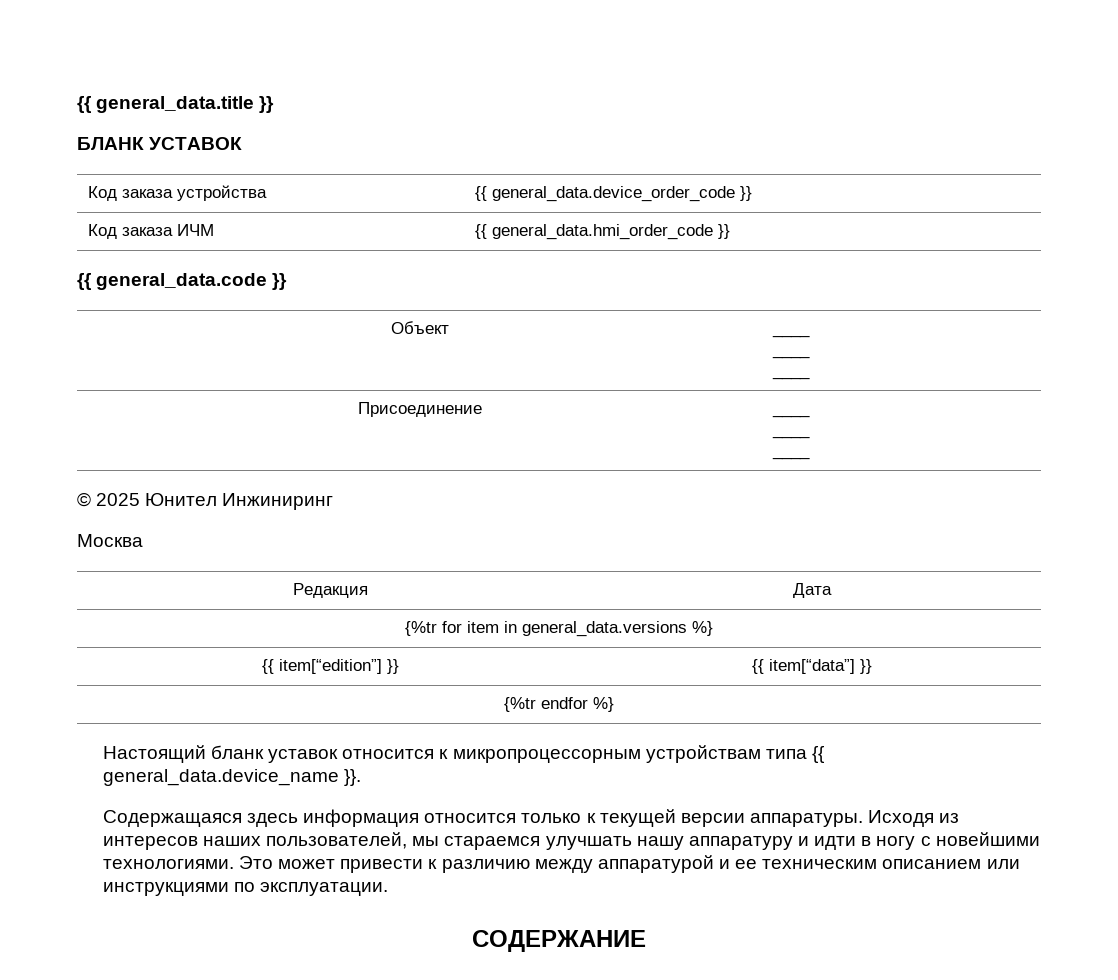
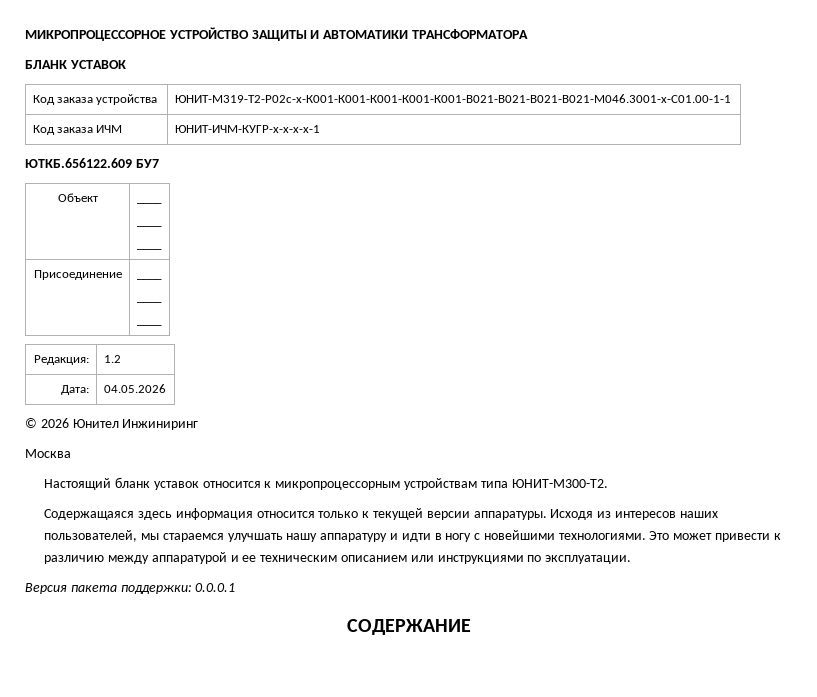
[77,96,275,113] {{ general_data.title }} -> [25,27,528,41] МИКРОПРОЦЕССОРНОЕ УСТРОЙСТВО ЗАЩИТЫ И АВТОМАТИКИ ТРАНСФОРМАТОРА
[475,186,753,202] {{ general_data.device_order_code }} -> [174,94,731,103] ЮНИТ-М319-Т2-Р02с-х-К001-К001-К001-К001-К001-В021-В021-В021-В021-М046.3001-х-С01.00-1-1
[475,224,731,240] [77,273,288,290] {{ general_data.hmi_order_code }} // {{ general_data.code }} -> [174,125,320,133] [25,158,159,168] ЮНИТ-ИЧМ-КУГР-х-х-х-х-1 // ЮТКБ.656122.609 БУ7
(811, 458) none -> [34,355,90,365] [103,355,121,363] [61,385,90,395] [103,384,166,393] // Редакция: | 1.2 // Дата: | 04.05.2026
[96,493,141,506] 2025 -> [40,418,69,428] 2026
[292,583,368,598] [792,583,832,598] [405,621,713,637] [261,659,399,674] [751,659,872,674] [504,697,614,712] // Редакция | Дата // {%tr for item in general_data.versions %} // {{ item[“edition”] }} | {{ item[“data”] }} // {%tr endfor %} -> (71, 453) none
[811,746,825,763] [102,769,362,786] {{ general_data.device_name }}. -> [511,479,608,488] ЮНИТ-М300-Т2.
(389, 889) none -> [25,583,236,594] // Версия пакета поддержки: 0.0.0.1

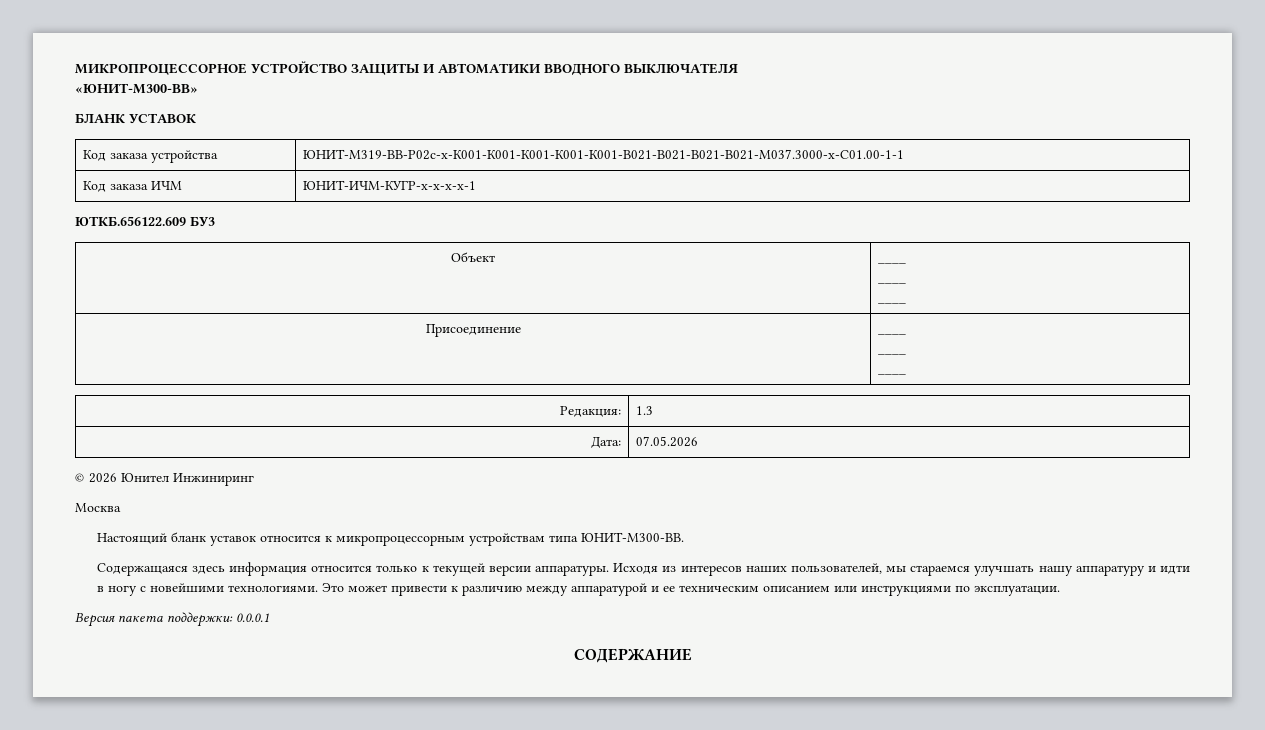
[411,29,528,39] ТРАНСФОРМАТОРА -> [544,63,738,76] [75,83,198,94] ВВОДНОГО ВЫКЛЮЧАТЕЛЯ // «ЮНИТ-М300-ВВ»
[174,94,731,103] ЮНИТ-М319-Т2-Р02с-х-К001-К001-К001-К001-К001-В021-В021-В021-В021-М046.3001-х-С01.00-1-1 -> [302,149,904,160] ЮНИТ-М319-ВВ-Р02с-х-К001-К001-К001-К001-К001-В021-В021-В021-В021-М037.3000-х-С01.00-1-1
[135,159,159,168] БУ7 -> [190,216,215,227] БУ3
[103,355,121,363] 1.2 -> [635,406,653,415] 1.3
[103,384,166,393] 04.05.2026 -> [635,436,698,447] 07.05.2026
[511,479,608,488] ЮНИТ-М300-Т2. -> [580,532,684,542] ЮНИТ-М300-ВВ.

